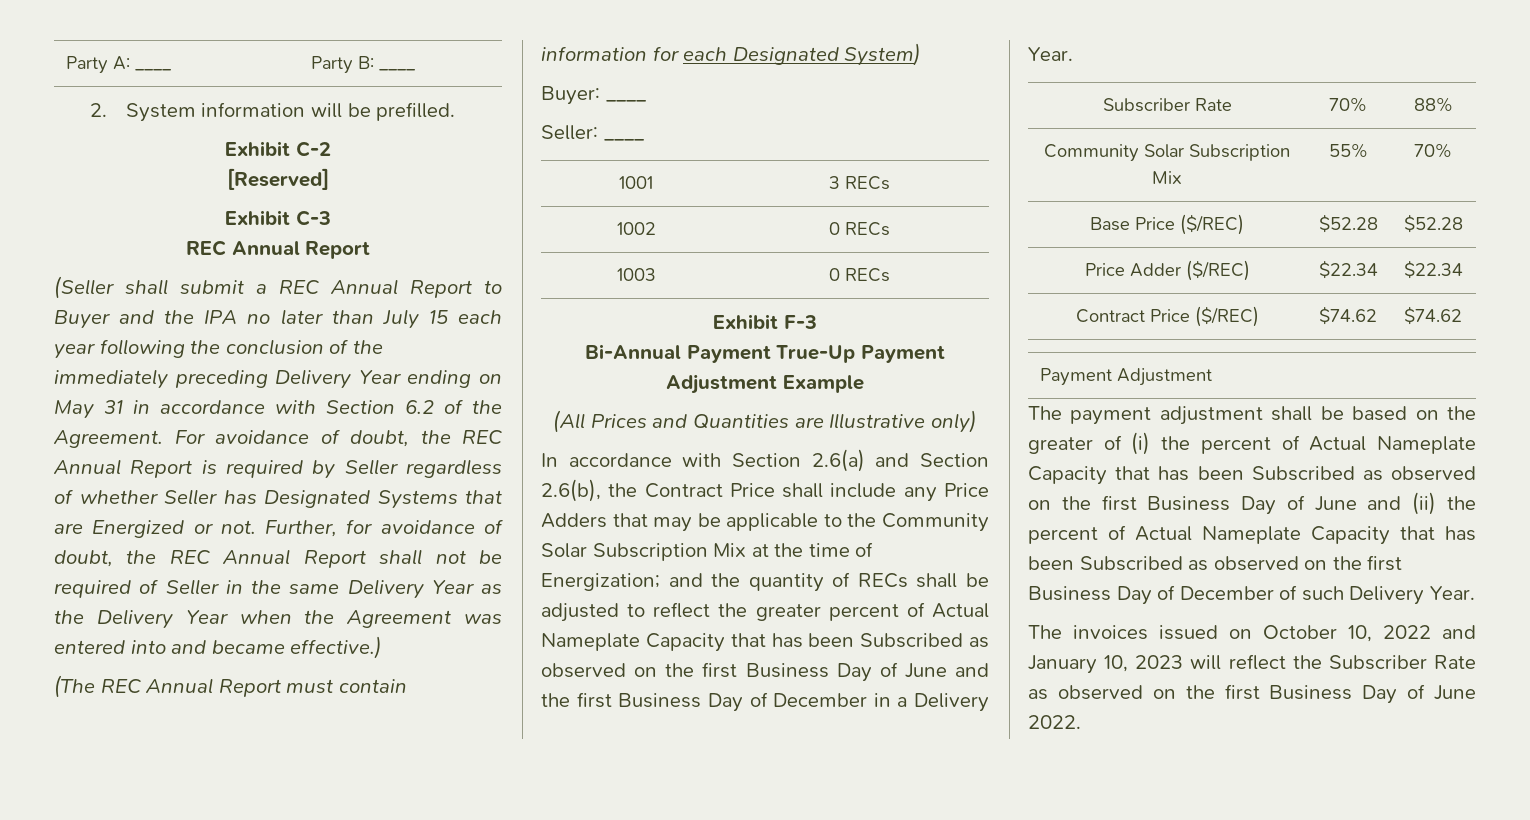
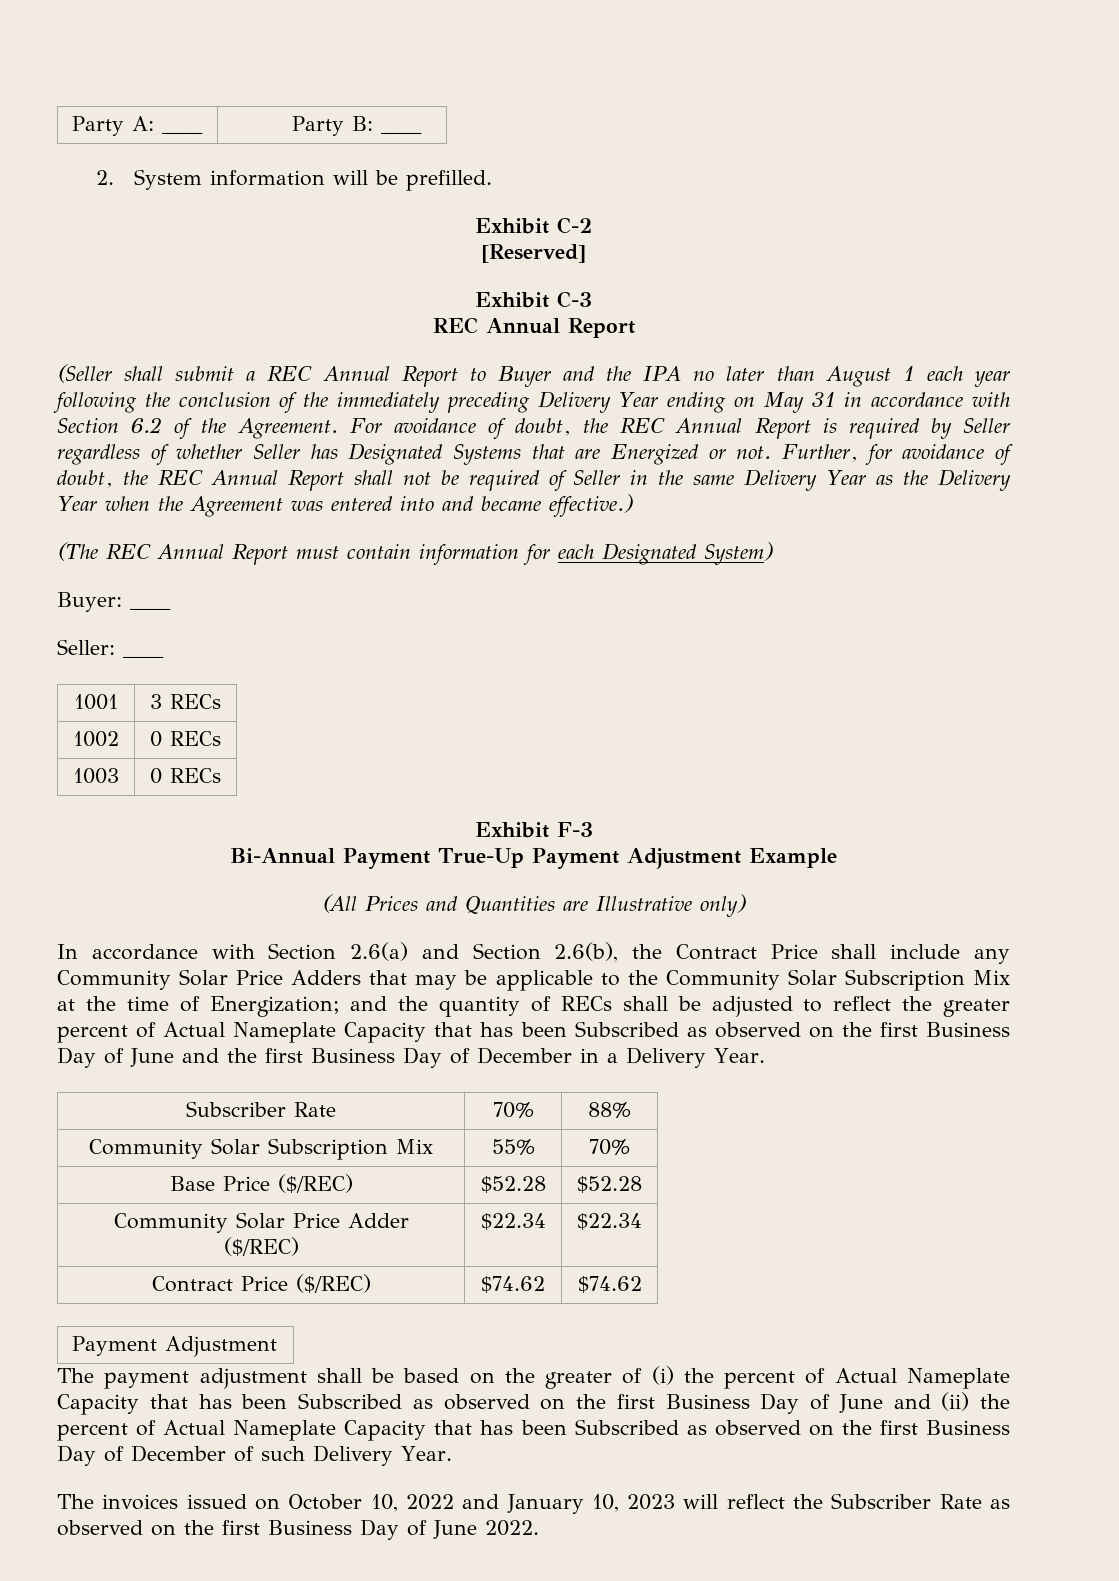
[382,309,448,329] July 15 -> [825,366,915,387] August 1
(937, 494) none -> [57,969,229,990] Community Solar
(1463, 223) none -> [113,1212,285,1233] Community Solar

